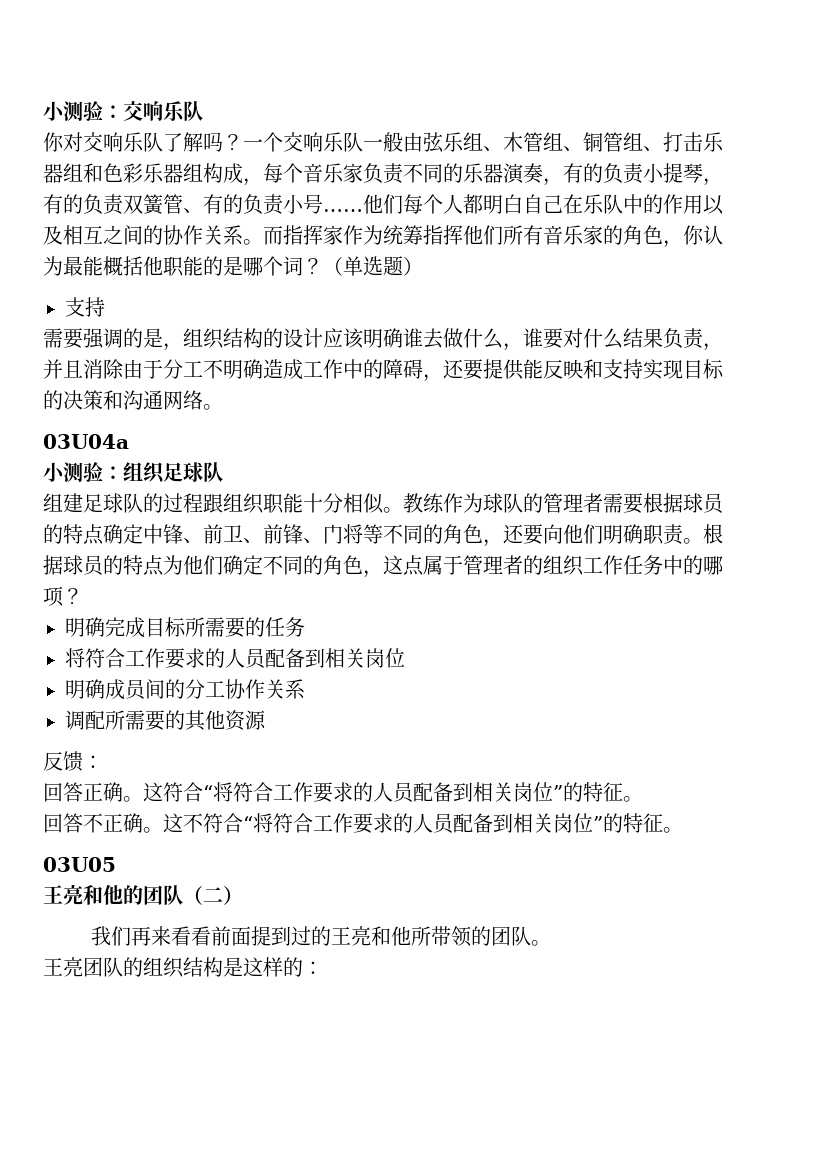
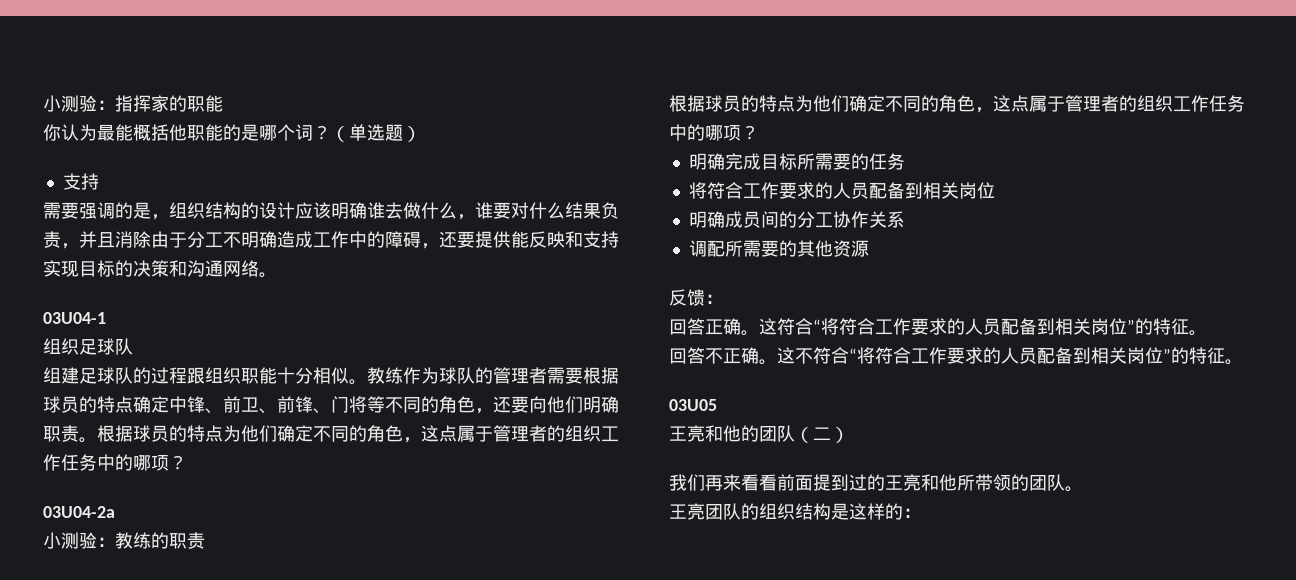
[43,101,203,121] [43,132,724,153] [43,163,723,186] [43,194,724,215] [43,225,683,248] 小测验：交响乐队 // 你对交响乐队了解吗？一个交响乐队一般由弦乐组、木管组、铜管组、打击乐器组和色彩乐器组构成，每个音乐家负责不同的乐器演奏，有的负责小提琴，有的负责双簧管、有的负责小号……他们每个人都明白自己在乐队中的作用以及相互之间的协作关系。而指挥家作为统筹指挥他们所有音乐家的角色， -> [43,95,223,112] 小测验：指挥家的职能 //
[43,434,129,449] [43,462,123,482] 03U04a // 小测验： -> [43,312,106,324] 03U04-1 //
(83, 596) none -> [43,506,115,518] [43,532,205,549] [669,95,1245,113] [669,124,759,141] // 03U04-2a // 小测验：教练的职责 // 根据球员的特点为他们确定不同的角色，这点属于管理者的组织工作任务中的哪项？

